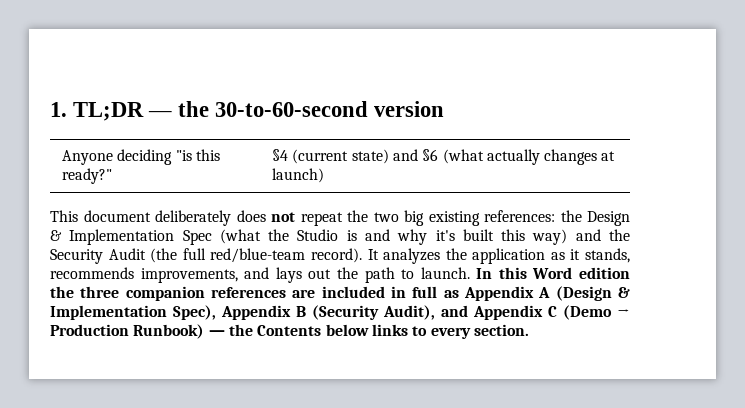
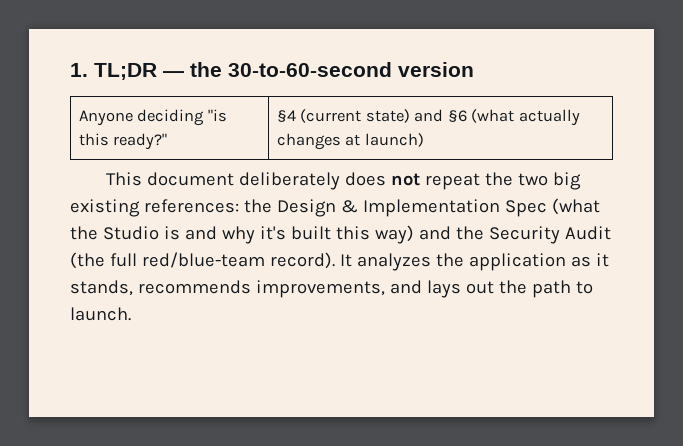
[476,267,630,279] [50,286,630,301] [50,305,630,320] [50,324,529,339] In this Word edition the three companion references are included in full as Appendix A (Design & Implementation Spec), Appendix B (Security Audit), and Appendix C (Demo → Production Runbook) — the Contents below links to every section. -> (131, 314) none

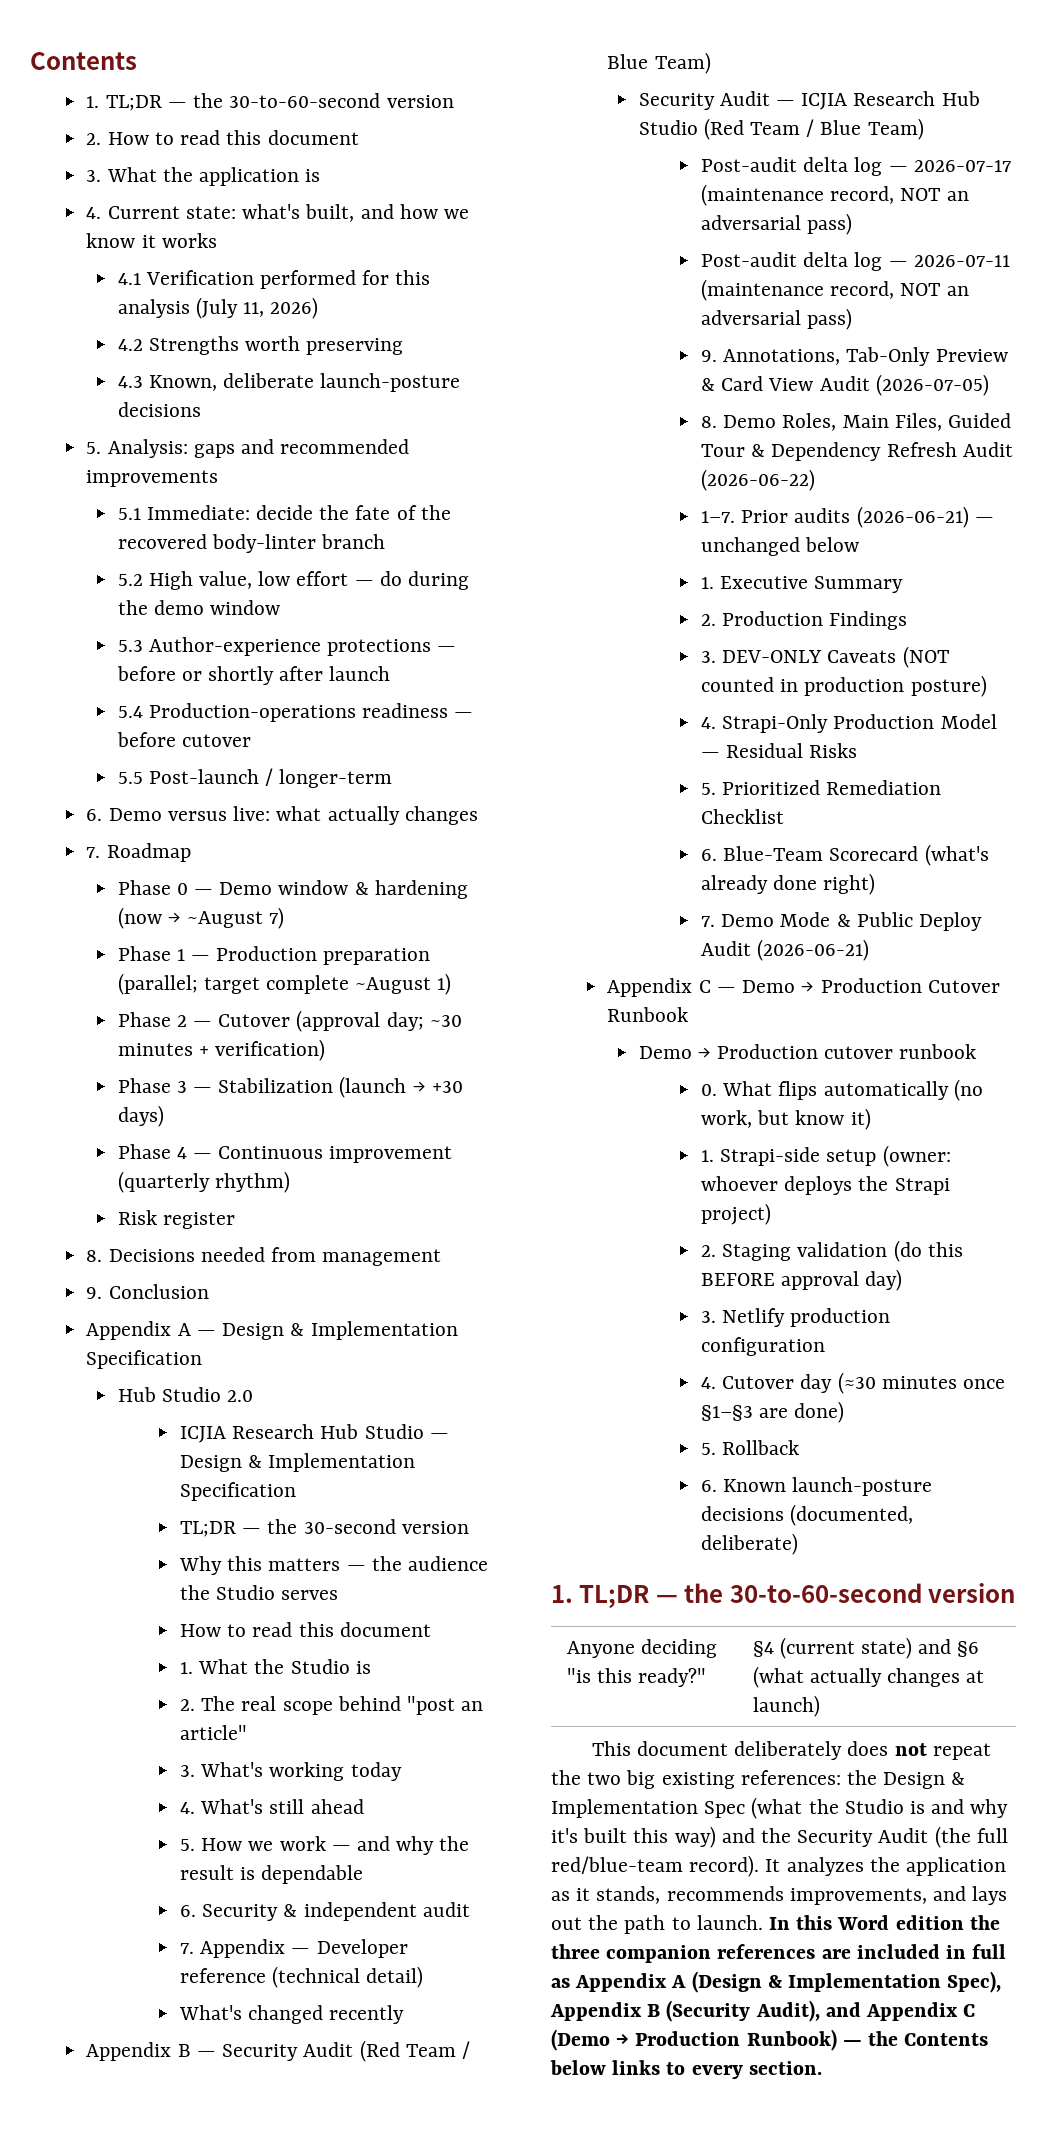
(70, 70) none -> [30,52,137,70] [86,93,454,111] [86,130,359,145] [86,167,321,186] [86,204,469,222] [86,233,217,248] [117,270,431,289] [117,297,319,319] [117,336,404,355] [117,373,461,392] [117,402,201,417] [86,439,410,458] [86,470,219,487] [117,505,451,520] [117,534,386,553] [117,571,470,590] [117,600,281,615] [117,637,457,656] [116,666,391,685] [117,703,474,722] [116,732,251,747] [117,768,393,788] [86,806,478,825] [86,843,191,862] [117,880,468,899] [117,907,285,929] [117,946,431,965] [117,973,452,995] [117,1010,462,1032] [117,1039,326,1061] [117,1076,463,1098] [117,1105,164,1127] [117,1144,453,1163] [117,1171,290,1193] [117,1210,235,1229] [86,1247,442,1266] [86,1284,209,1299] [86,1321,458,1340] [86,1350,203,1369] [117,1387,254,1402] [179,1424,449,1443] [179,1453,416,1472] [179,1482,296,1501] [179,1519,469,1537] [178,1556,489,1575] [179,1585,339,1600] [179,1622,431,1637] [179,1659,371,1674] [179,1696,484,1715] [179,1725,247,1740] [179,1762,402,1781] [179,1799,364,1814] [179,1836,470,1855] [179,1865,364,1884] [179,1902,470,1921] [179,1939,408,1958] [179,1966,424,1988] [178,2005,405,2024] [86,2040,470,2062] [607,52,711,74] [638,91,980,110] [638,118,924,140] [700,157,1011,176] [700,184,969,206] [700,213,853,235] [700,252,1010,271] [700,279,969,301] [700,308,853,330] [700,347,1008,366] [700,374,989,396] [700,413,1012,431] [700,442,1013,461] [700,469,815,491] [700,506,994,528] [700,537,860,556] [700,576,904,593] [700,611,908,630] [700,646,949,668] [700,675,987,697] [700,714,997,733] [700,743,858,758] [700,780,942,795] [700,809,784,824] [700,844,989,866] [700,873,876,895] [700,912,983,931] [700,939,870,961] [607,978,1000,997] [607,1007,689,1022] [638,1044,977,1059] [700,1079,983,1101] [700,1108,871,1130] [700,1145,951,1167] [700,1176,950,1195] [700,1203,771,1225] [700,1240,963,1262] [700,1269,903,1291] [700,1308,891,1327] [700,1337,825,1356] [700,1372,1006,1394] [700,1401,845,1423] [700,1440,800,1455] [700,1477,933,1496] [700,1504,914,1526] [700,1533,798,1555] Contents // 1. TL;DR — the 30-to-60-second version // 2. How to read this document // 3. What the application is // 4. Current state: what's built, and how we know it works // 4.1 Verification performed for this analysis (July 11, 2026) // 4.2 Strengths worth preserving // 4.3 Known, deliberate launch-posture decisions // 5. Analysis: gaps and recommended improvements // 5.1 Immediate: decide the fate of the recovered body-linter branch // 5.2 High value, low effort — do during the demo window // 5.3 Author-experience protections — before or shortly after launch // 5.4 Production-operations readiness — before cutover // 5.5 Post-launch / longer-term // 6. Demo versus live: what actually changes // 7. Roadmap // Phase 0 — Demo window & hardening (now → ~August 7) // Phase 1 — Production preparation (parallel; target complete ~August 1) // Phase 2 — Cutover (approval day; ~30 minutes + verification) // Phase 3 — Stabilization (launch → +30 days) // Phase 4 — Continuous improvement (quarterly rhythm) // Risk register // 8. Decisions needed from management // 9. Conclusion // Appendix A — Design & Implementation Specification // Hub Studio 2.0 // ICJIA Research Hub Studio — Design & Implementation Specification // TL;DR — the 30-second version // Why this matters — the audience the Studio serves // How to read this document // 1. What the Studio is // 2. The real scope behind "post an article" // 3. What's working today // 4. What's still ahead // 5. How we work — and why the result is dependable // 6. Security & independent audit // 7. Appendix — Developer reference (technical detail) // What's changed recently // Appendix B — Security Audit (Red Team / Blue Team) // Security Audit — ICJIA Research Hub Studio (Red Team / Blue Team) // Post-audit delta log — 2026-07-17 (maintenance record, NOT an adversarial pass) // Post-audit delta log — 2026-07-11 (maintenance record, NOT an adversarial pass) // 9. Annotations, Tab-Only Preview & Card View Audit (2026-07-05) // 8. Demo Roles, Main Files, Guided Tour & Dependency Refresh Audit (2026-06-22) // 1–7. Prior audits (2026-06-21) — unchanged below // 1. Executive Summary // 2. Production Findings // 3. DEV-ONLY Caveats (NOT counted in production posture) // 4. Strapi-Only Production Model — Residual Risks // 5. Prioritized Remediation Checklist // 6. Blue-Team Scorecard (what's already done right) // 7. Demo Mode & Public Deploy Audit (2026-06-21) // Appendix C — Demo → Production Cutover Runbook // Demo → Production cutover runbook // 0. What flips automatically (no work, but know it) // 1. Strapi-side setup (owner: whoever deploys the Strapi project) // 2. Staging validation (do this BEFORE approval day) // 3. Netlify production configuration // 4. Cutover day (≈30 minutes once §1–§3 are done) // 5. Rollback // 6. Known launch-posture decisions (documented, deliberate) //
(131, 314) none -> [769,1915,1000,1930] [551,1944,1007,1963] [551,1971,1002,1993] [550,2000,976,2022] [551,2029,989,2051] [550,2060,822,2079] In this Word edition the three companion references are included in full as Appendix A (Design & Implementation Spec), Appendix B (Security Audit), and Appendix C (Demo → Production Runbook) — the Contents below links to every section.

